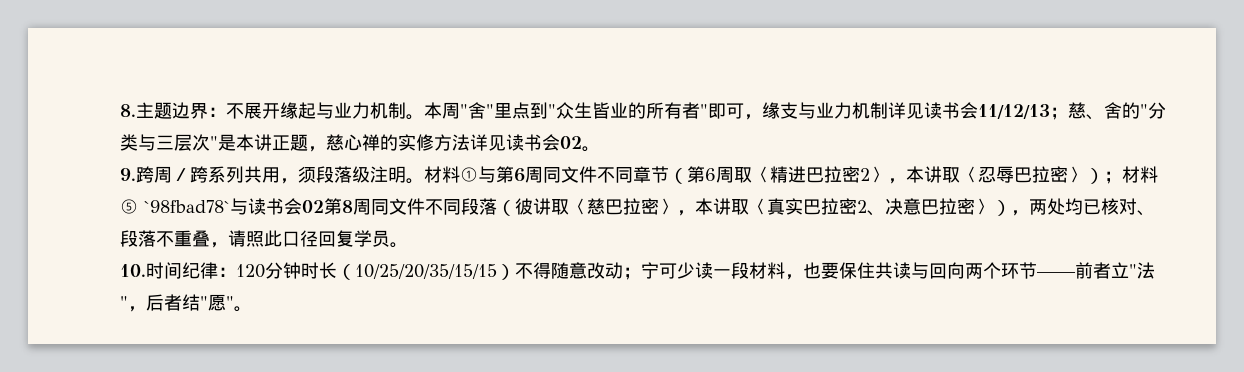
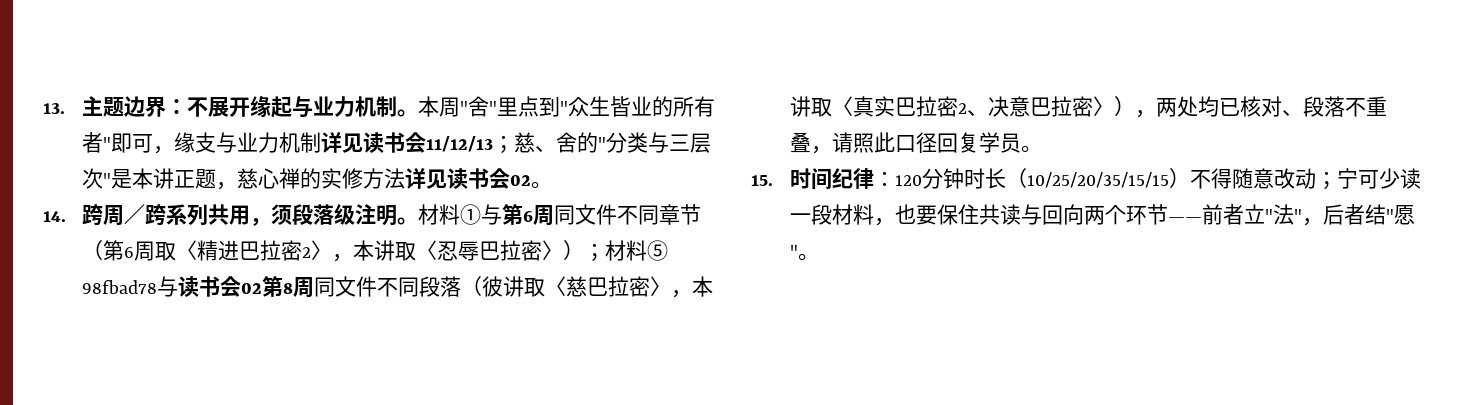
[120,104,136,117] 8. -> [43,103,65,114] 13.
[120,168,136,181] 9. -> [43,211,66,222] 14.
[144,200,230,213] `98fbad78` -> [82,280,158,294] 98fbad78
[120,264,146,277] 10. -> [751,175,773,186] 15.

